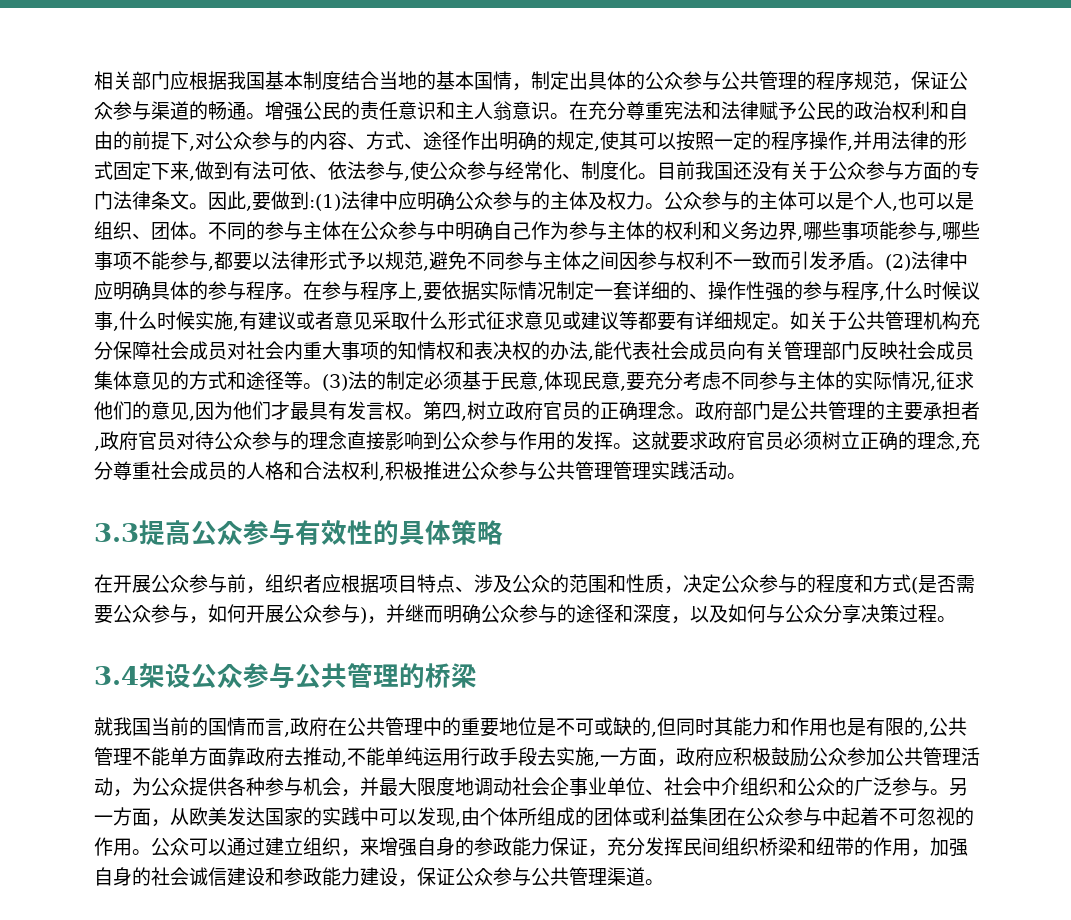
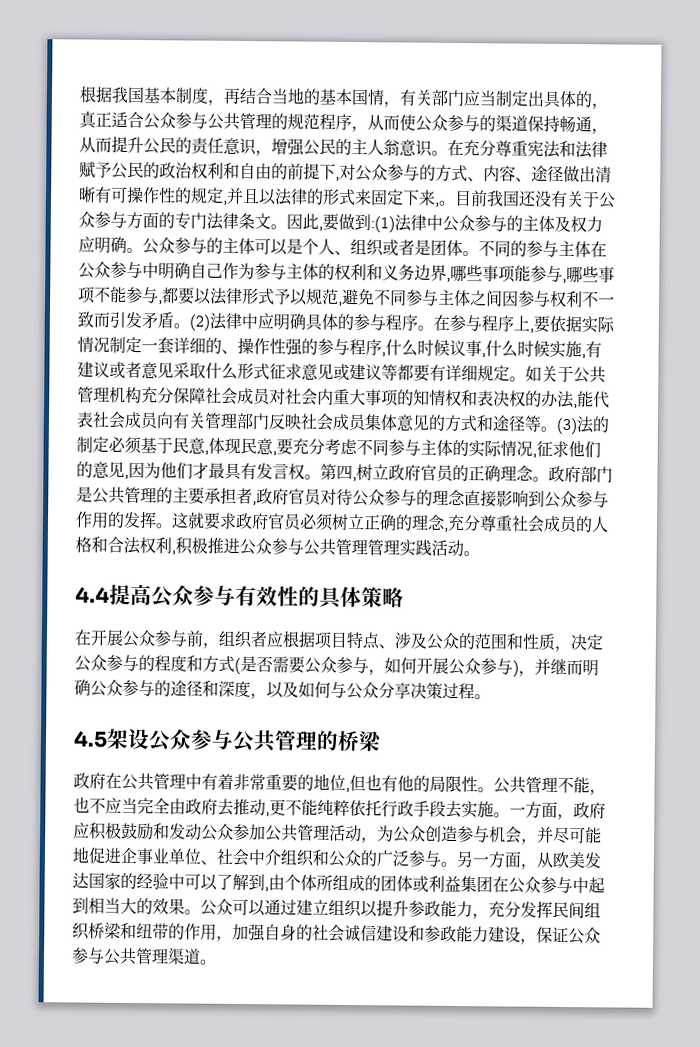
[94,71,189,90] 相关部门应 -> (79, 94) none
(341, 80) none -> [207,87,241,106] ，再
(531, 87) none -> [399,89,497,107] 有关部门应当
[645,71,968,91] [94,101,303,121] 公众参与公共管理的程序规范，保证公众参与渠道的畅通。增强 -> [591,103,608,110] [79,110,608,135] [79,135,144,154] ，真正适合公众参与公共管理的规范程序，从而使公众参与的渠道保持畅通，从而提升
[436,101,455,120] 和 -> [255,138,352,157] ，增强公民的
[309,131,891,151] 内容、方式、途径作出明确的规定,使其可以按照一定的程序操作,并用 -> [435,164,612,183] [78,186,277,206] 方式、内容、途径做出清晰有可操作性的规定,并且以
(113, 170) none -> [354,189,372,206] 来
[195,161,638,181] 做到有法可依、依法参与,使公众参与经常化、制度化 -> (439, 204) none
[398,191,455,211] 应明确 -> (443, 222) none
(645, 200) none -> [78,236,127,254] 应明确
[892,191,974,211] [94,221,151,240] ,也可以是组织、 -> [334,238,431,257] 、组织或者是
[94,523,139,542] 3.3 -> [75,586,110,603] 4.4
[94,666,139,685] 3.4 -> [73,730,108,748] 4.5
[94,717,967,737] [94,747,461,767] 就我国当前的国情而言,政府在公共管理中的重要地位是不可或缺的,但同时其能力和作用也是有限的,公共管理不能单方面靠政府去推动,不能单纯运用 -> [73,772,606,796] [73,796,382,817] 政府在公共管理中有着非常重要的地位,但也有他的局限性。公共管理不能，也不应当完全由政府去推动,更不能纯粹依托
[594,762,600,767] , -> [493,812,510,818] 。
(809, 757) none -> [153,823,202,841] 和发动
[189,777,265,796] 提供各种 -> [425,825,458,843] 创造
[379,777,550,796] 最大限度地调动社会 -> [553,826,602,845] [72,846,121,864] 尽可能地促进
[322,807,455,826] 实践中可以发现 -> [136,873,265,891] 经验中可以了解到
[860,807,974,826] [94,837,132,856] 着不可忽视的作用 -> [72,897,185,915] 到相当大的效果
[341,837,588,857] ，来增强自身的参政能力保证 -> [360,899,473,918] 以提升参政能力

